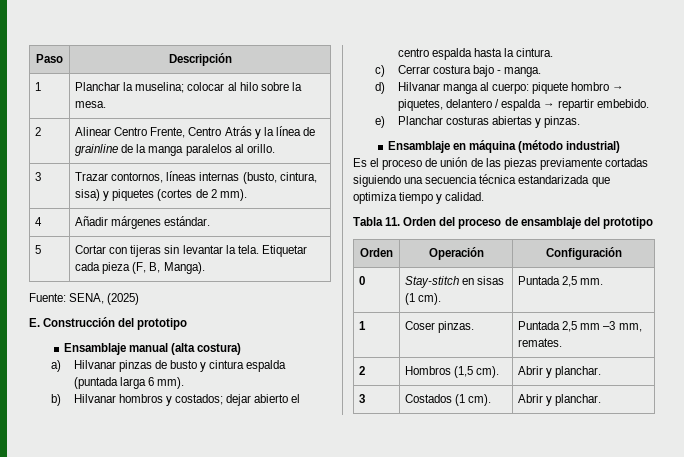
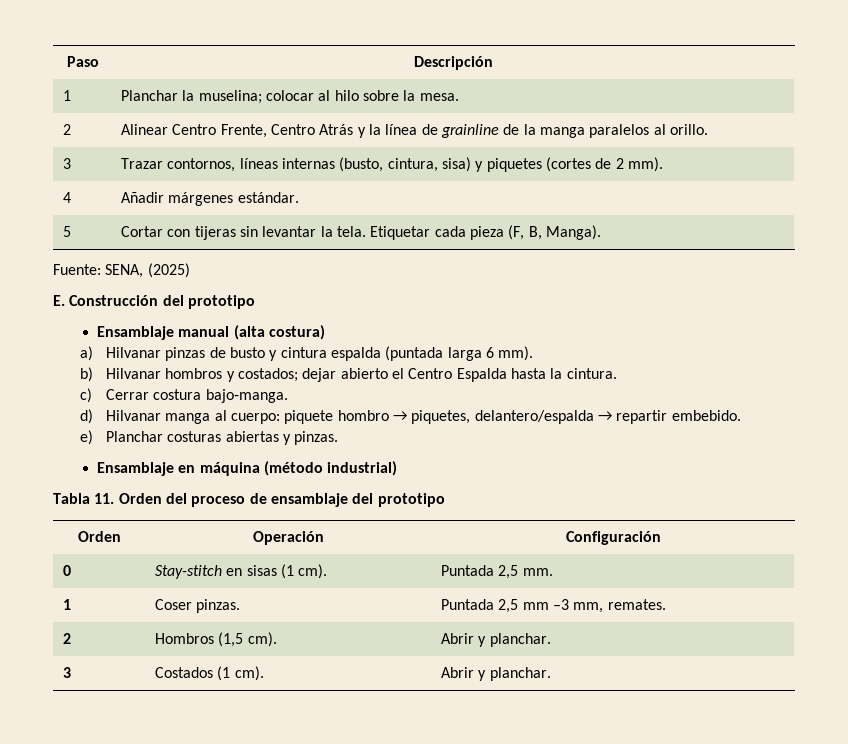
[397,48,472,60] centro espalda -> [408,368,507,382] Centro Espalda
[472,65,542,77] bajo ‑ manga. -> [205,389,288,403] bajo‑manga.
[445,99,541,111] delantero / espalda -> [474,410,594,424] delantero/espalda
[353,157,648,170] [353,174,610,187] [353,192,485,204] // Es el proceso de unión de las piezas previamente cortadas siguiendo una secuencia técnica estandarizada que optimiza tiempo y calidad. -> (398, 468) none

